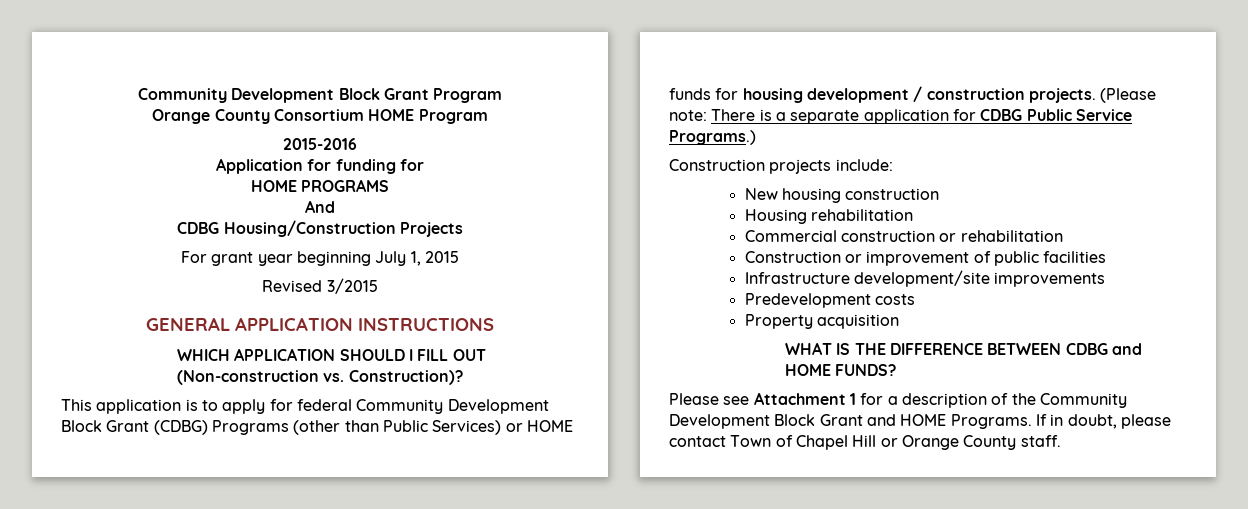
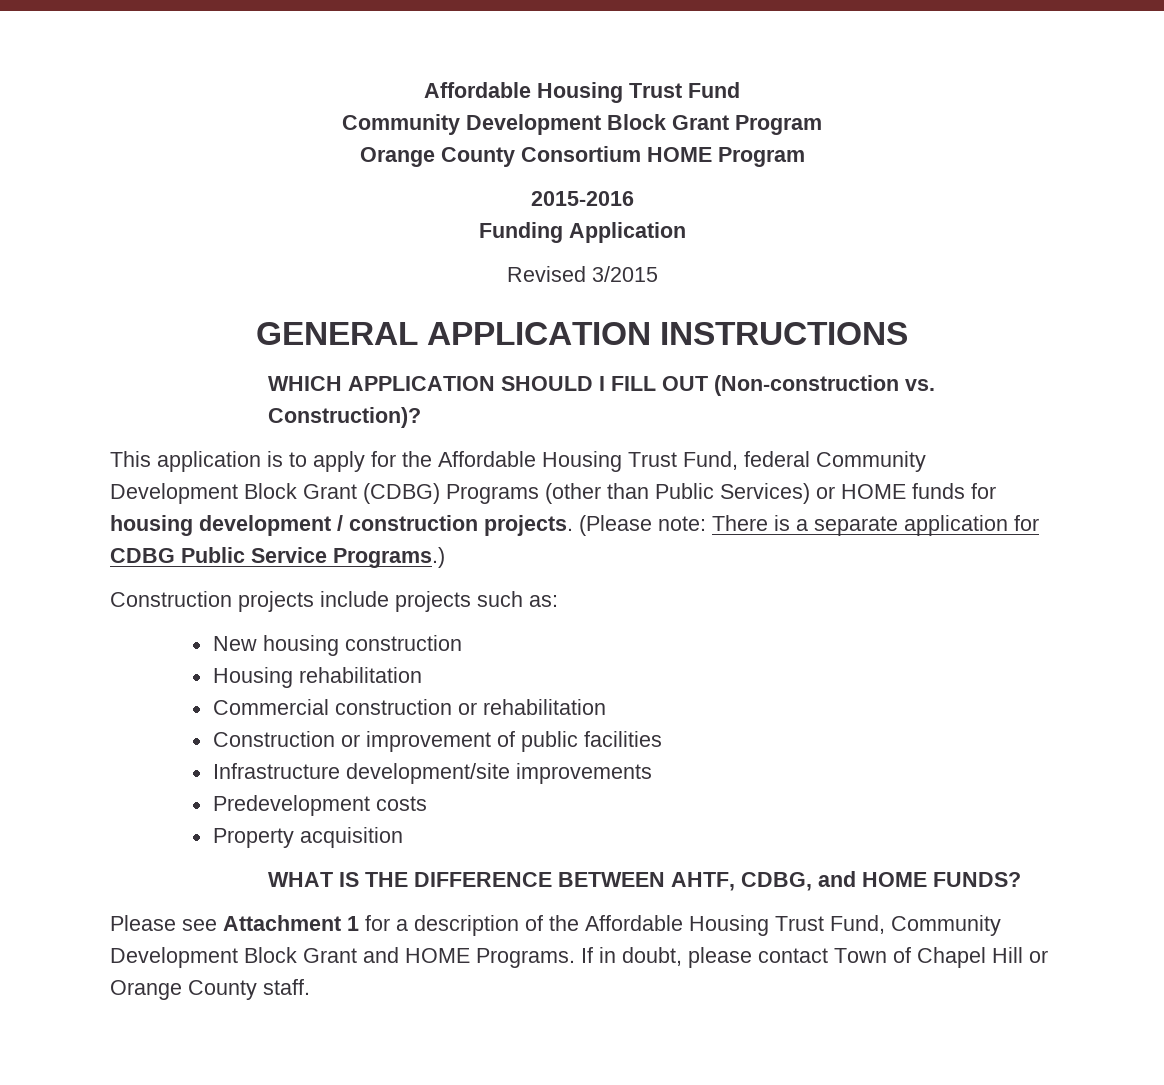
(137, 95) none -> [424,82,740,103] Affordable Housing Trust Fund //
(357, 144) none -> [478,222,563,243] Funding
[307,159,424,174] [250,179,390,192] [305,200,335,213] [177,220,463,237] [181,251,459,266] for funding for // HOME PROGRAMS // And // CDBG Housing/Construction Projects // For grant year beginning July 1, 2015 -> (686, 232) none
(293, 405) none -> [402,451,738,472] the Affordable Housing Trust Fund,
[835,159,893,171] include: -> [320,591,558,612] include projects such as:
[1065,343,1108,355] CDBG -> [671,872,813,891] AHTF, CDBG,
(1036, 399) none -> [585,915,885,936] Affordable Housing Trust Fund,

